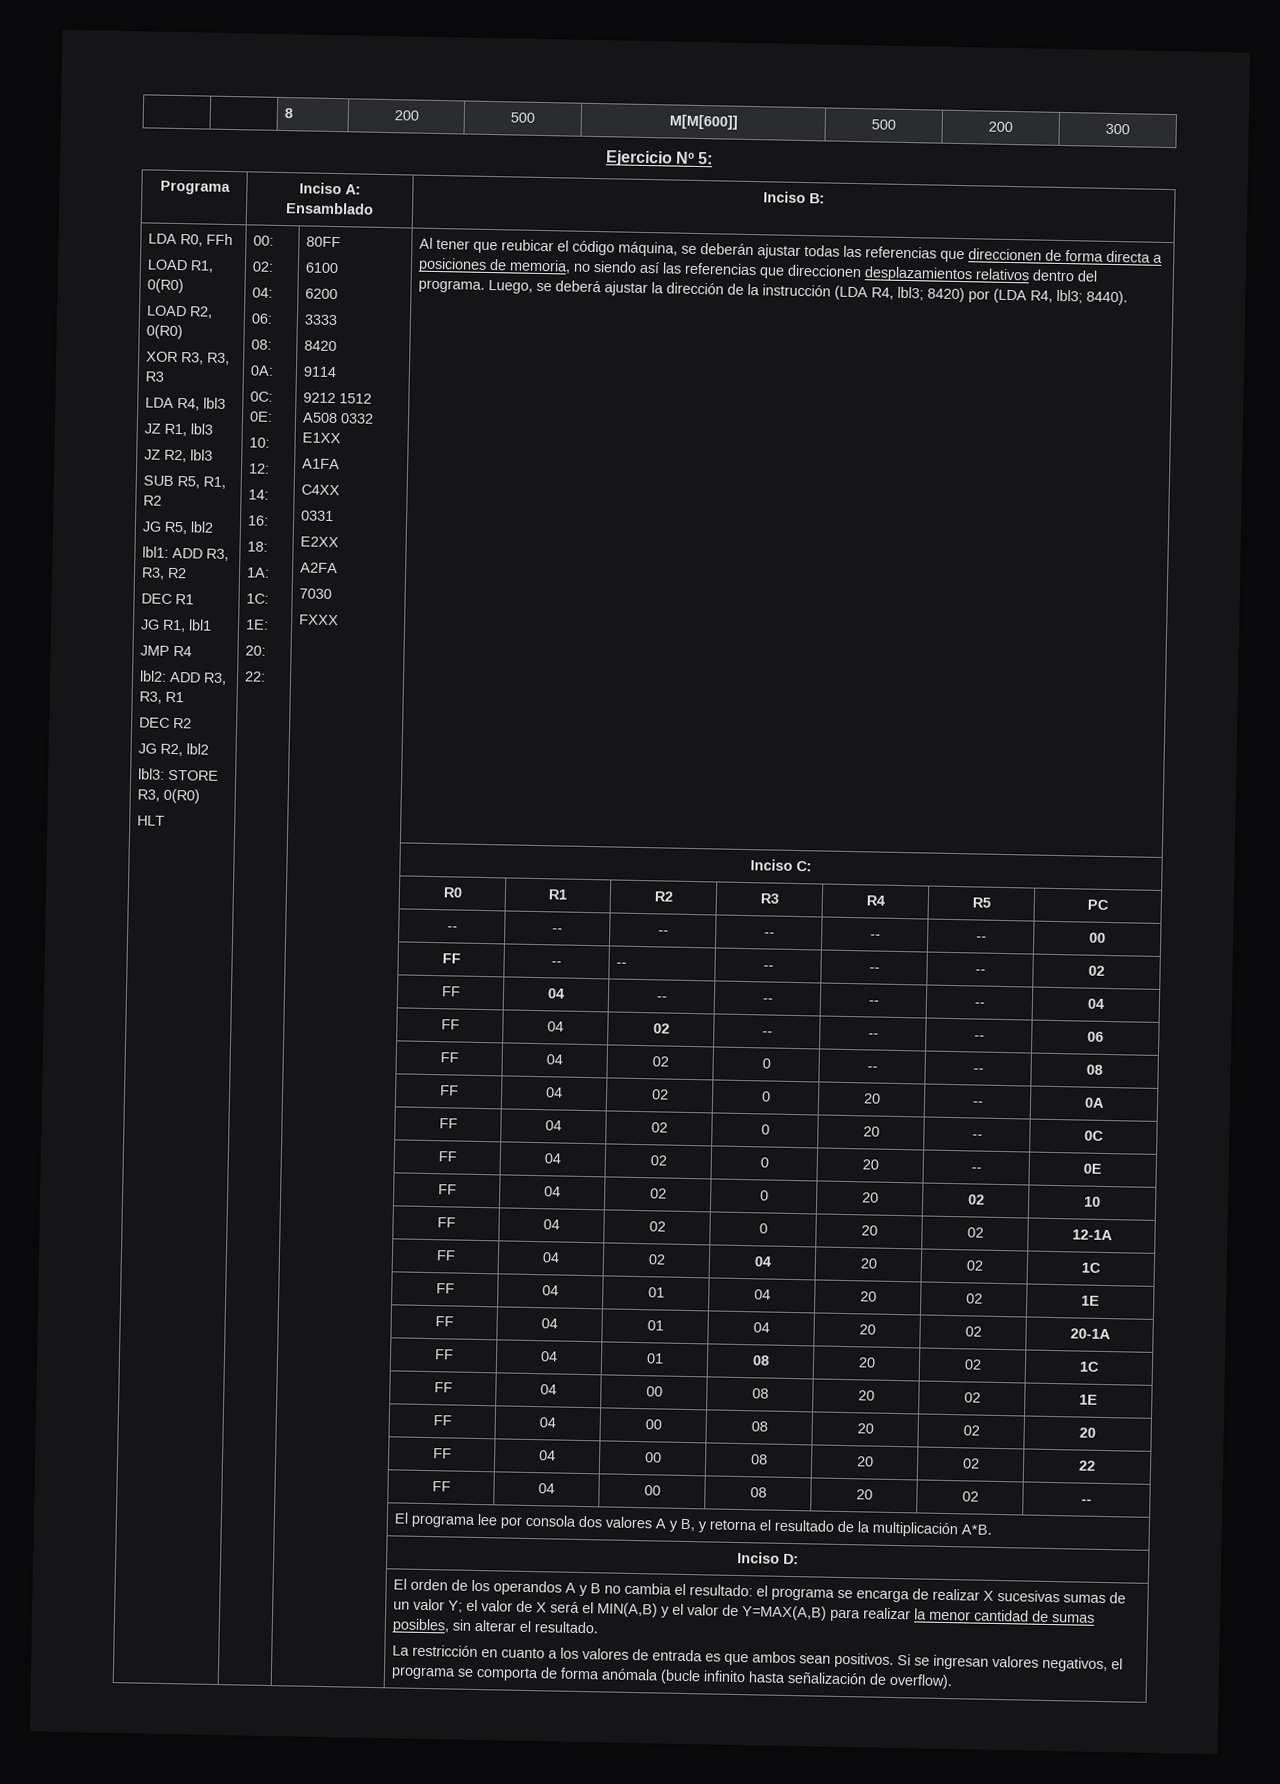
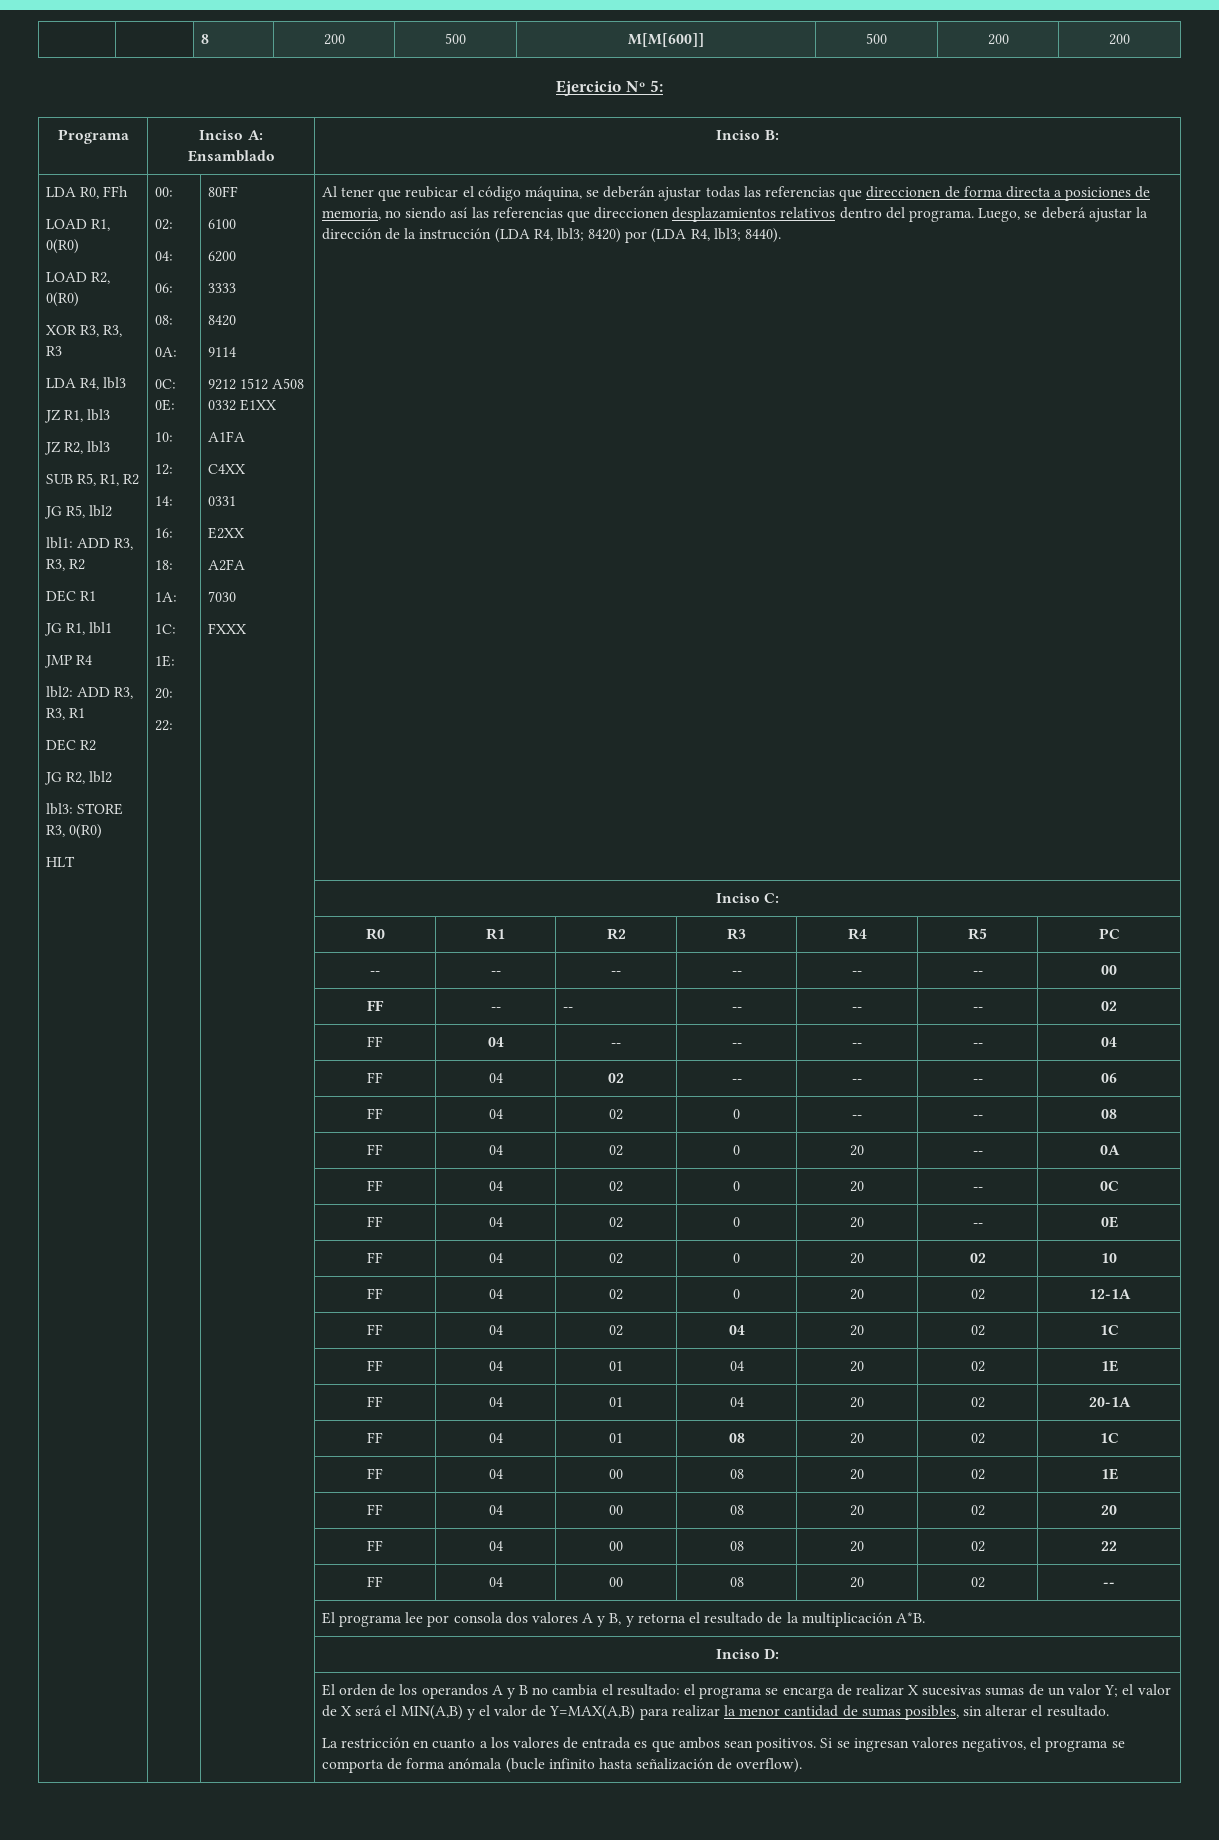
[1105,123,1130,135] 300 -> [1109,34,1130,45] 200

